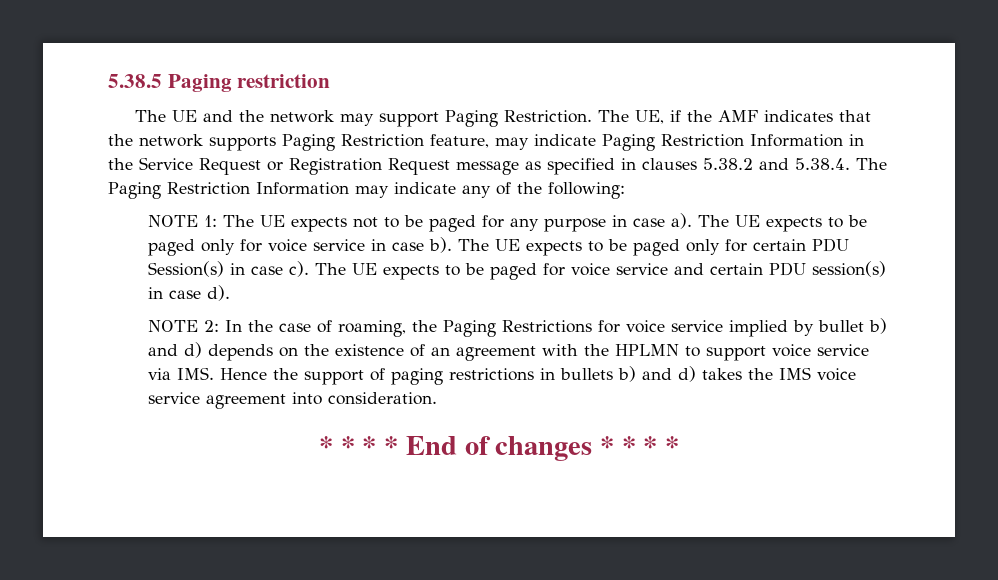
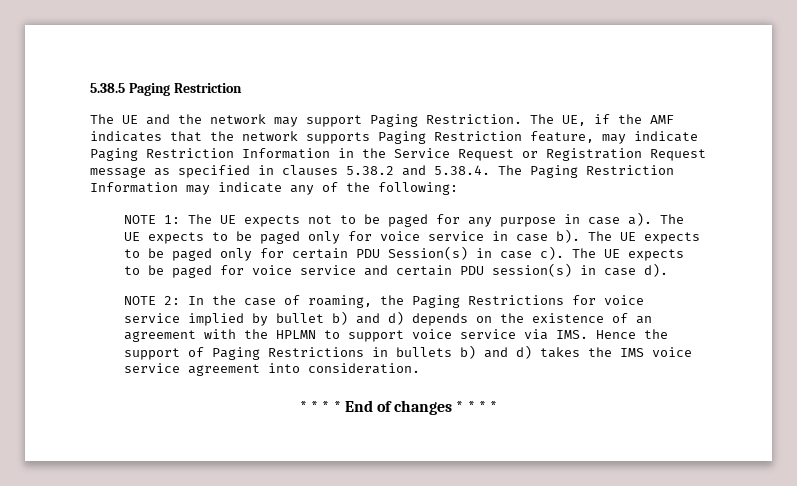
[237,74,331,88] restriction -> [173,83,242,93] Restriction
[390,368,534,385] paging restrictions -> [212,347,365,360] Paging Restrictions

